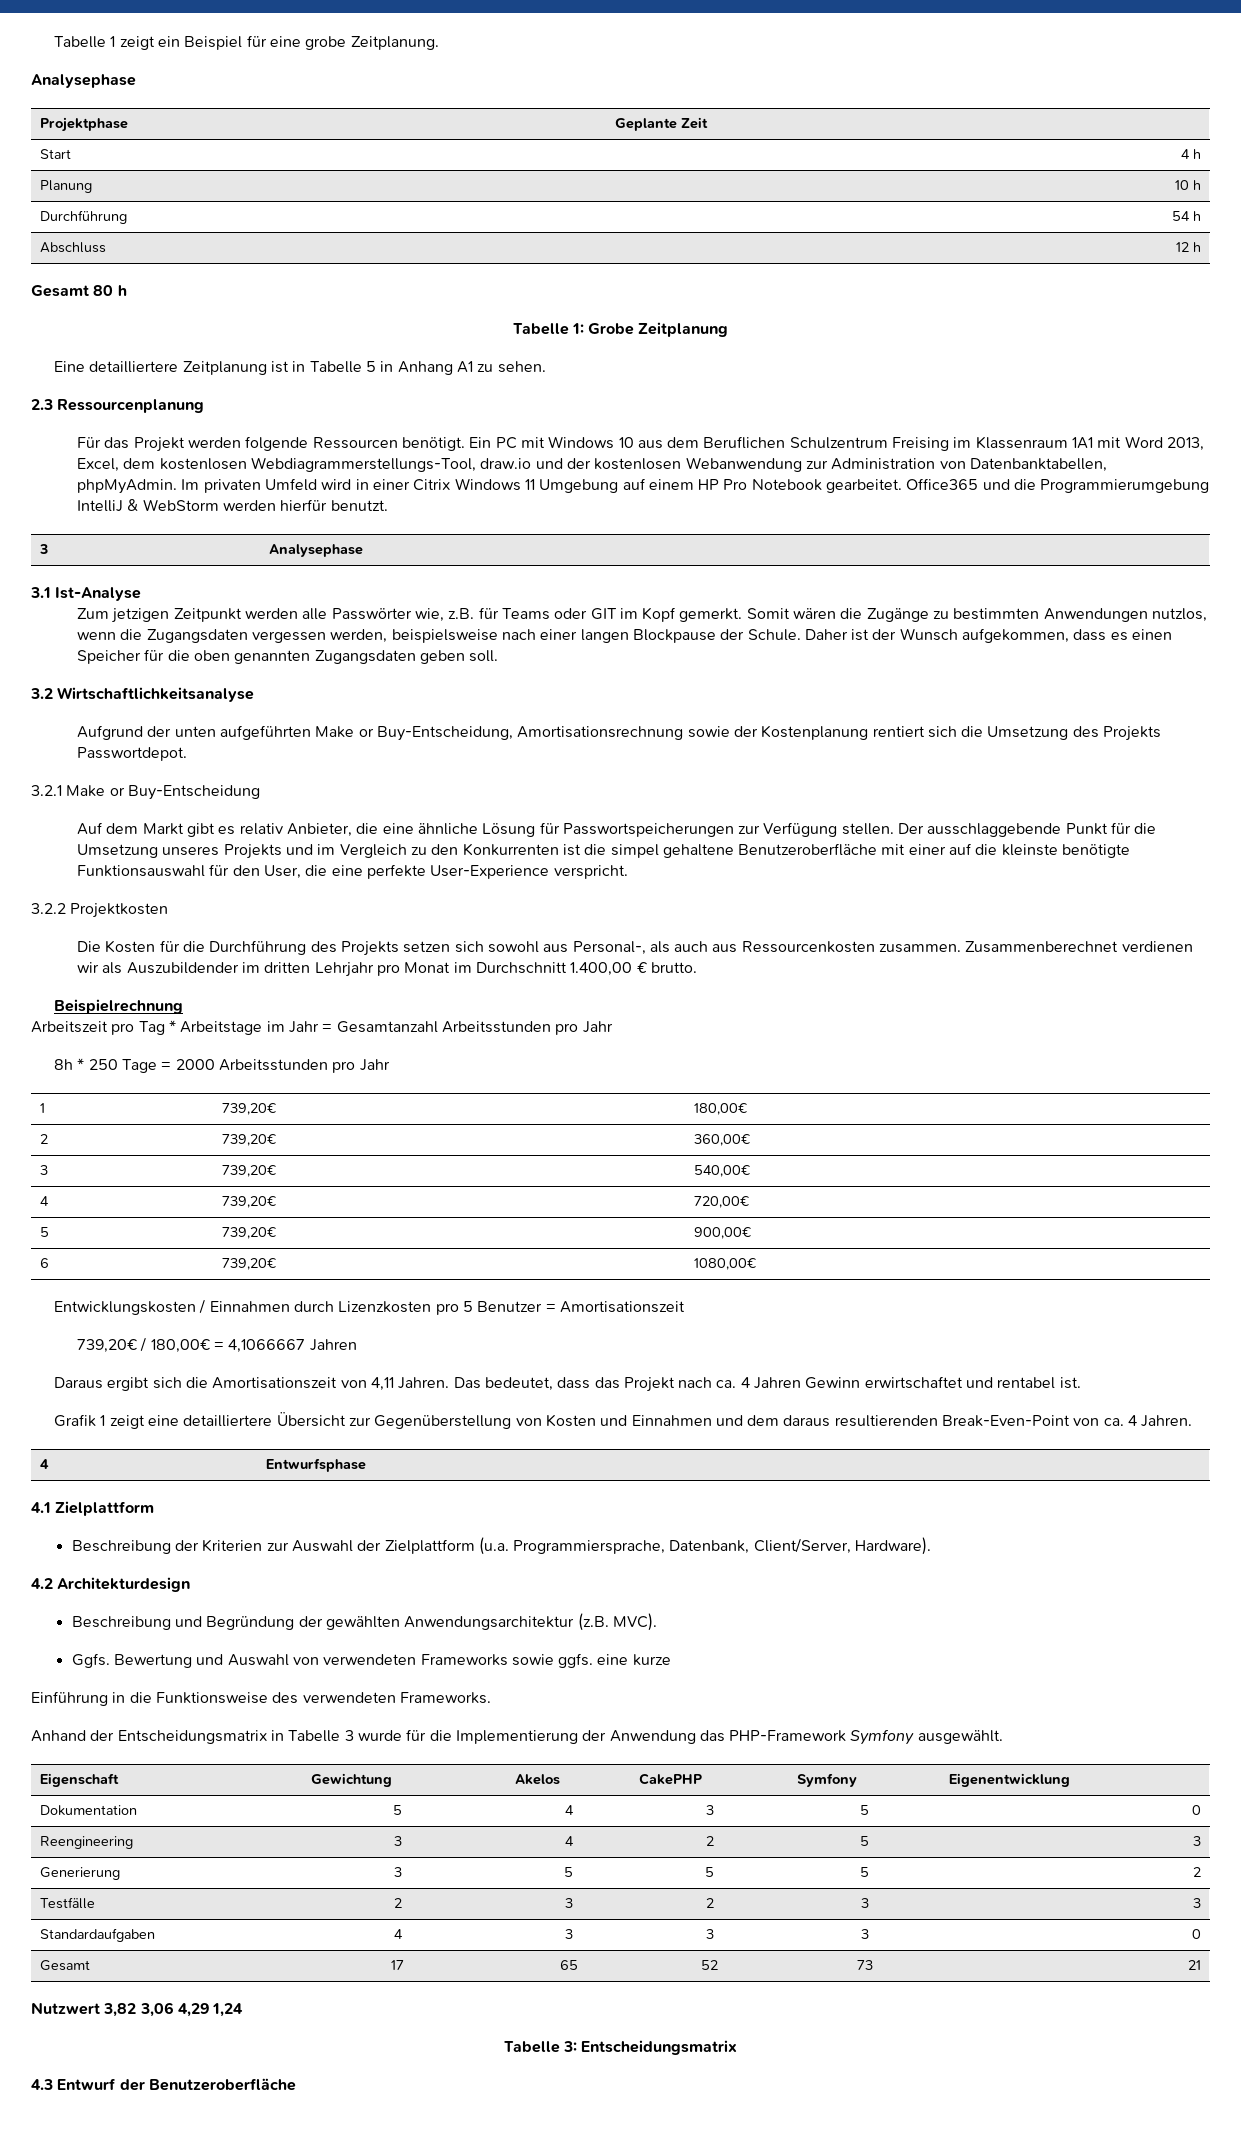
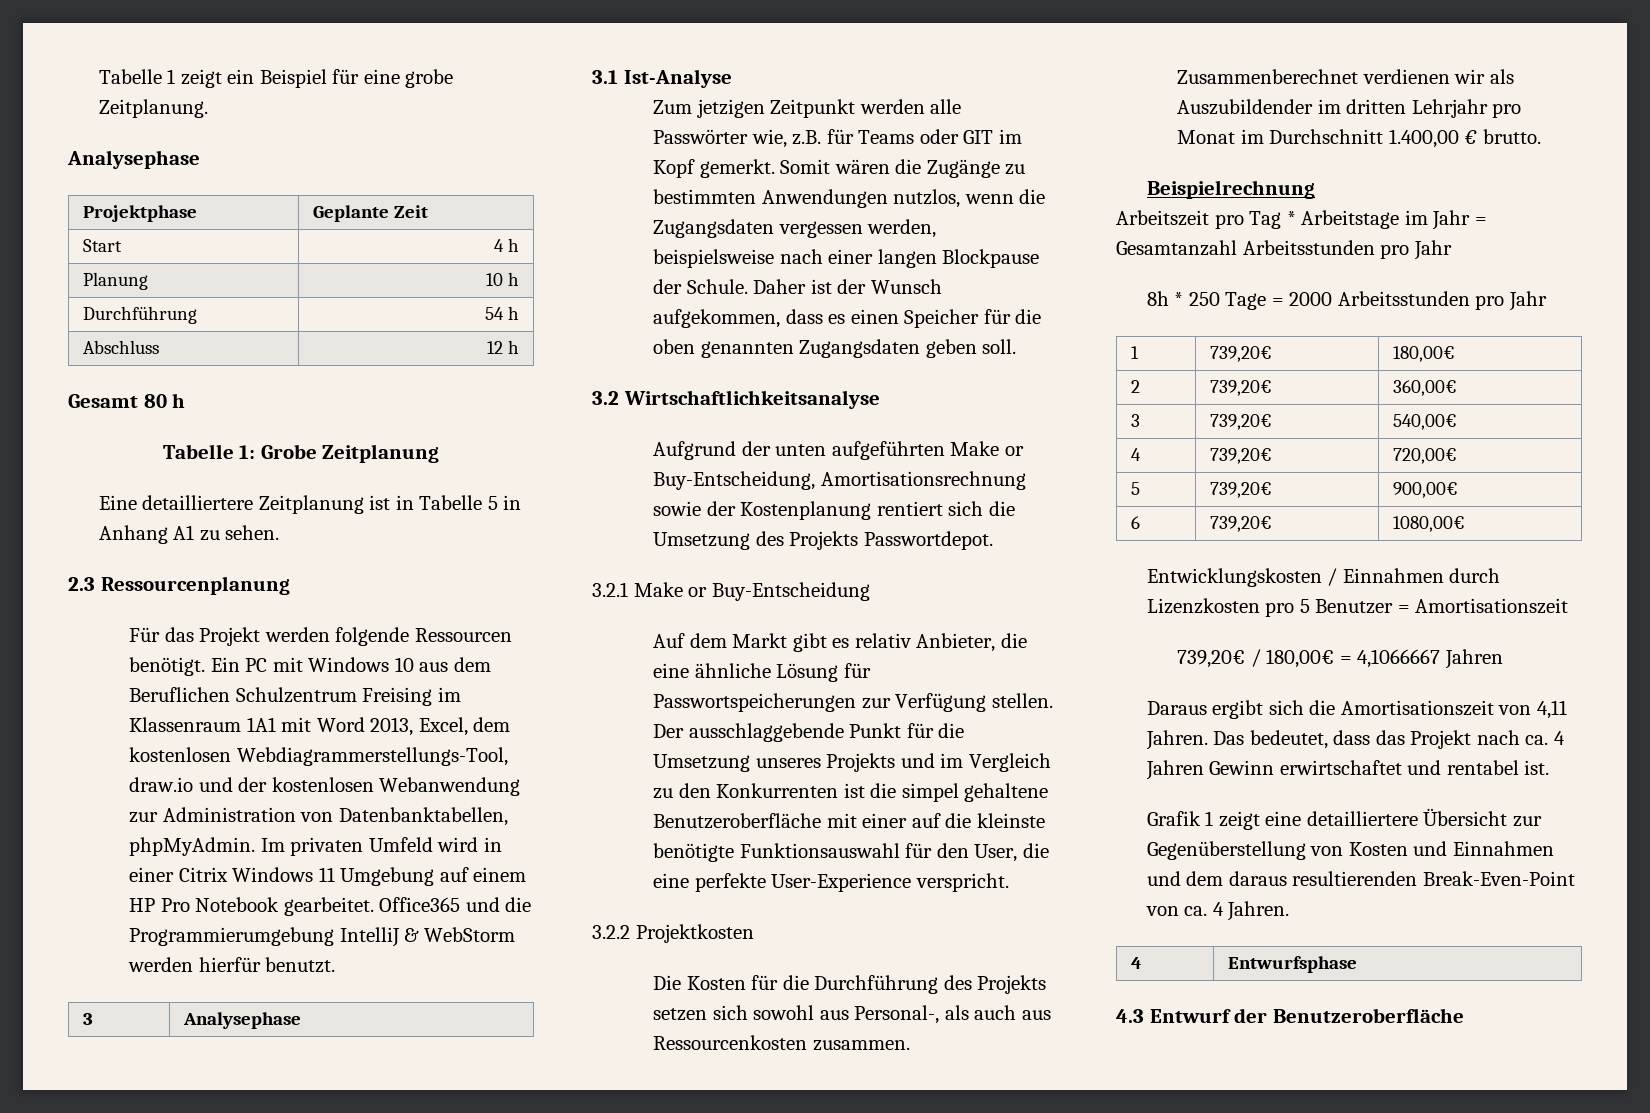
[31,1501,155,1516] [71,1537,932,1555] [31,1577,191,1592] [71,1613,657,1631] [71,1653,671,1668] [31,1691,491,1706] [31,1729,1003,1745] [40,1773,120,1787] [311,1773,393,1787] [515,1774,561,1785] [639,1773,703,1785] [797,1773,858,1787] [949,1773,1071,1787] [40,1805,138,1816] [393,1805,402,1815] [564,1805,574,1815] [705,1805,714,1815] [860,1805,869,1815] [1191,1805,1201,1815] [40,1836,134,1849] [393,1836,402,1846] [564,1836,574,1846] [705,1836,714,1846] [860,1836,869,1846] [1192,1836,1201,1846] [40,1867,121,1880] [393,1867,402,1877] [564,1867,573,1877] [705,1867,714,1877] [860,1867,869,1877] [1192,1867,1201,1877] [40,1897,96,1909] [393,1898,402,1908] [564,1898,573,1908] [705,1898,714,1908] [860,1898,869,1908] [1192,1898,1201,1908] [40,1928,156,1942] [393,1929,403,1939] [564,1929,573,1939] [705,1929,714,1939] [860,1929,869,1939] [1191,1929,1201,1939] [40,1960,91,1971] [391,1960,404,1970] [559,1960,578,1970] [701,1960,718,1970] [856,1960,873,1970] [1187,1960,1201,1970] [31,2002,244,2017] [503,2040,738,2055] // 4.1 Zielplattform // Beschreibung der Kriterien zur Auswahl der Zielplattform (u.a. Programmiersprache, Datenbank, Client/Server, Hardware). // 4.2 Architekturdesign // Beschreibung und Begründung der gewählten Anwendungsarchitektur (z.B. MVC). // Ggfs. Bewertung und Auswahl von verwendeten Frameworks sowie ggfs. eine kurze // Einführung in die Funktionsweise des verwendeten Frameworks. // Anhand der Entscheidungsmatrix in Tabelle 3 wurde für die Implementierung der Anwendung das PHP-Framework Symfony ausgewählt. // Eigenschaft | Gewichtung | Akelos | CakePHP | Symfony | Eigenentwicklung // Dokumentation | 5 | 4 | 3 | 5 | 0 // Reengineering | 3 | 4 | 2 | 5 | 3 // Generierung | 3 | 5 | 5 | 5 | 2 // Testfälle | 2 | 3 | 2 | 3 | 3 // Standardaufgaben | 4 | 3 | 3 | 3 | 0 // Gesamt | 17 | 65 | 52 | 73 | 21 // Nutzwert 3,82 3,06 4,29 1,24 // Tabelle 3: Entscheidungsmatrix -> (1358, 964) none

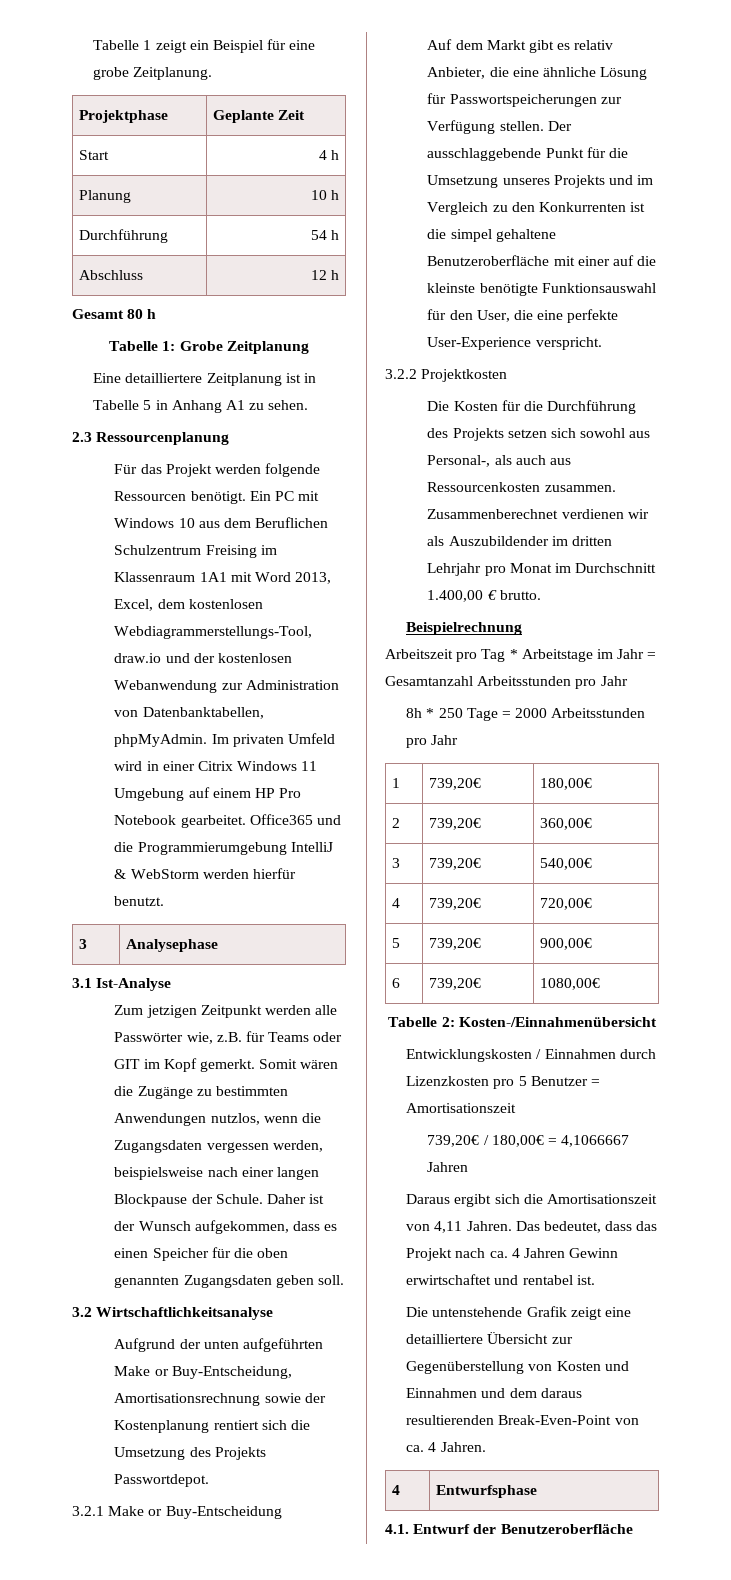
[67,150,200,169] // Analysephase -> (213, 73) none
(1466, 524) none -> [388,1017,657,1027] // Tabelle 2: Kosten-/Einnahmenübersicht
[1146,811,1214,826] Grafik 1 -> [406,1306,567,1317] Die untenstehende Grafik
[1116,1009,1144,1023] 4.3 -> [385,1524,409,1534] 4.1.

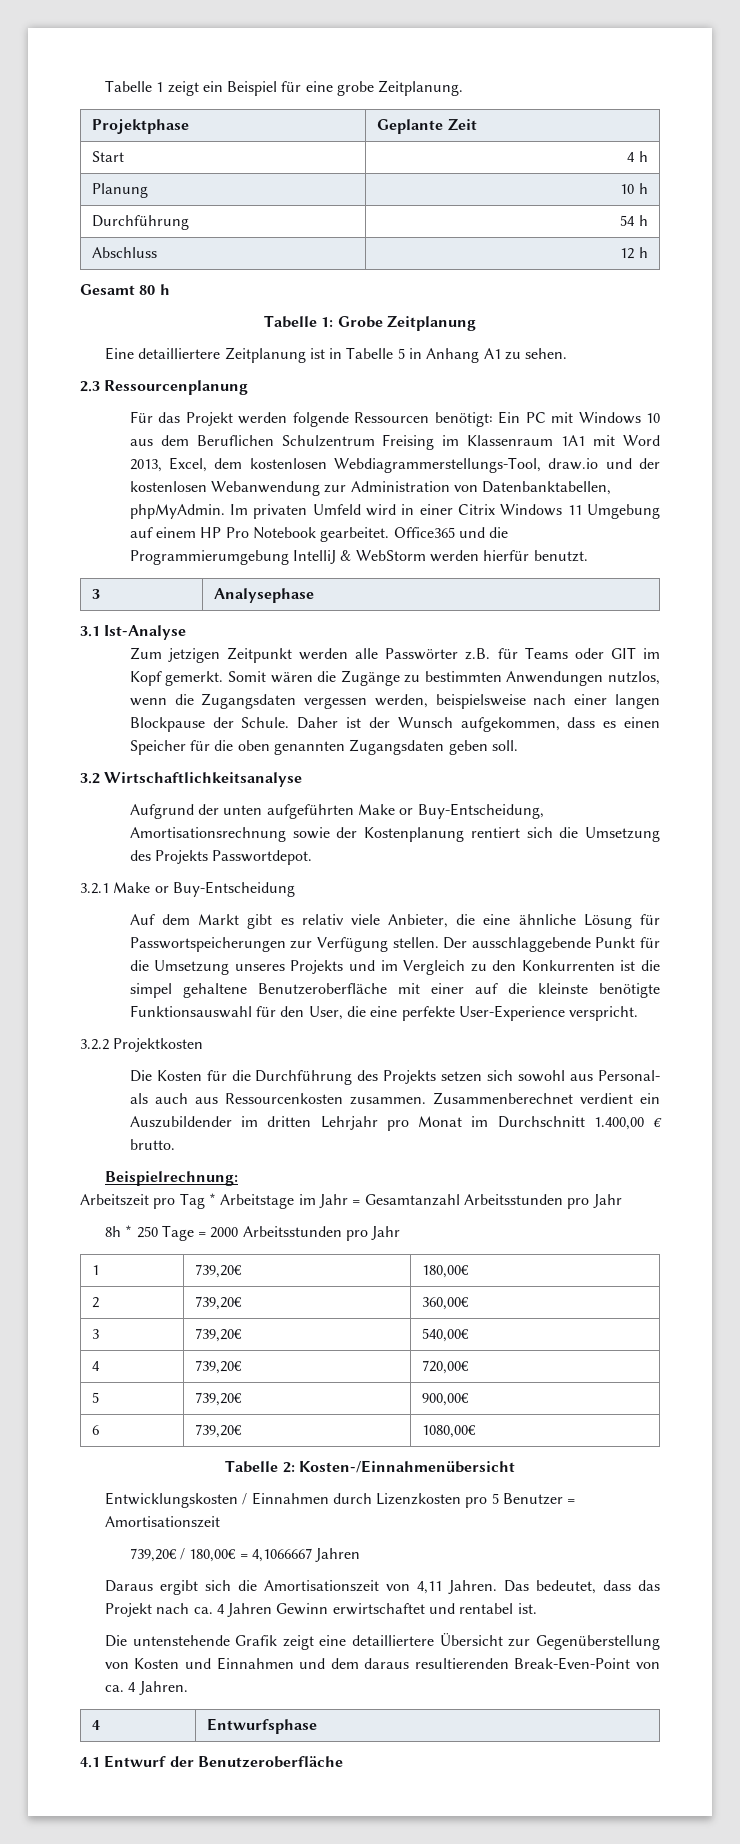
[190,491,246,504] benötigt. -> [434,412,493,427] benötigt:
[186,1032,213,1044] wie, -> (459, 654) none
(614, 45) none -> [350,914,380,925] viele
[427,455,491,467] Personal-, -> [598,1070,660,1081] Personal-
[561,509,649,519] [427,536,445,546] verdienen wir als -> [579,1093,660,1104] verdient ein
[406,622,523,635] Beispielrechnung -> [104,1171,238,1186] Beispielrechnung:
[385,1524,409,1534] 4.1. -> [80,1757,100,1768] 4.1

